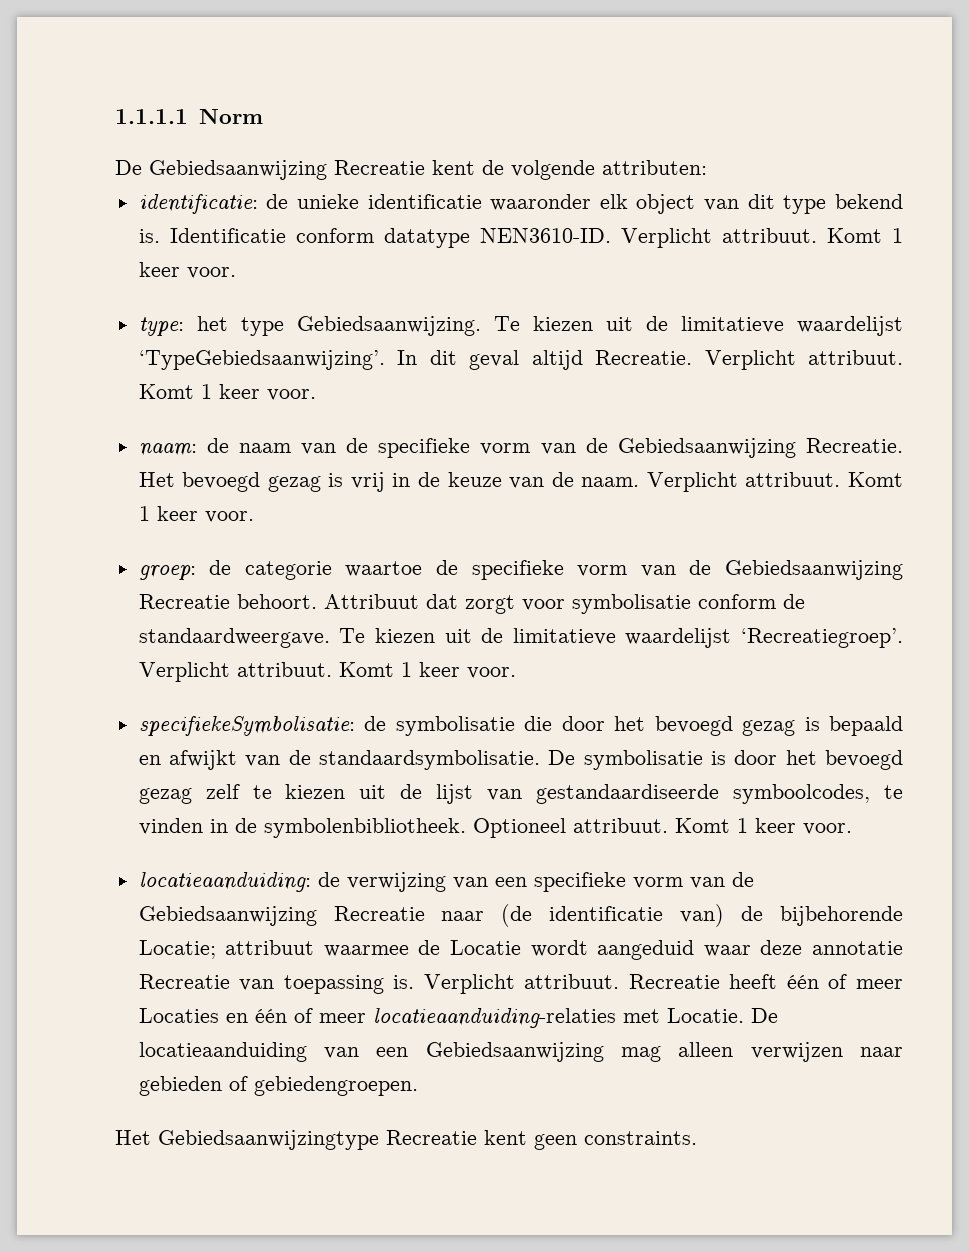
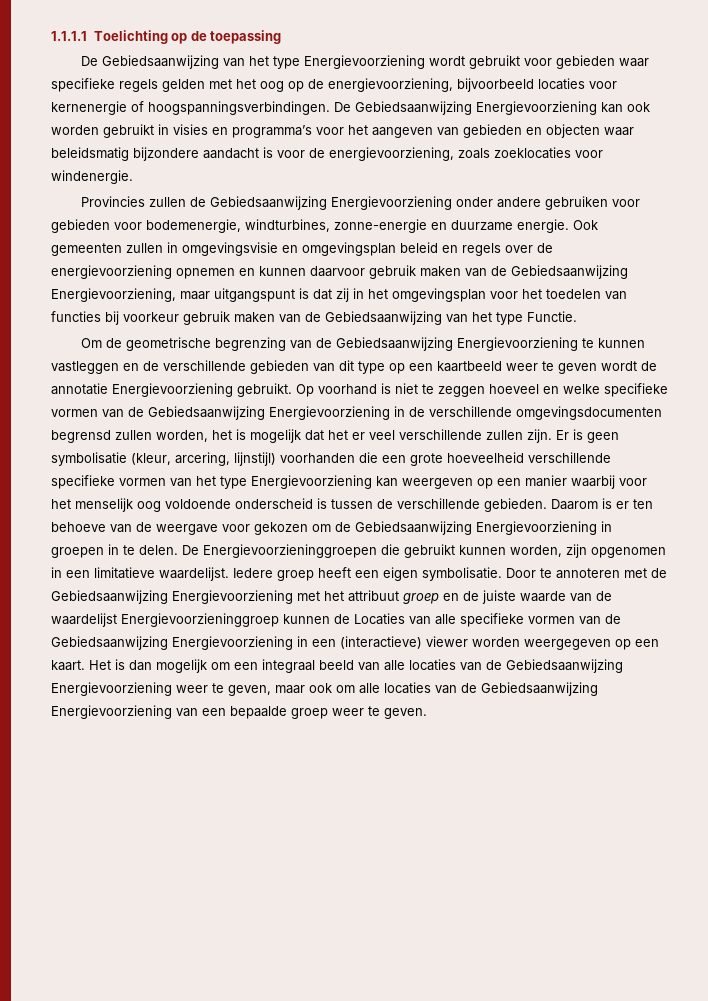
[198,109,263,124] [115,160,707,180] [138,194,903,214] [138,228,904,248] [138,262,236,279] [138,316,903,336] [138,350,903,370] [138,384,316,401] [138,438,903,458] [138,472,903,492] [138,506,254,523] [138,560,903,580] [138,594,805,614] [138,628,903,648] [138,662,516,682] [138,716,904,736] [138,750,904,770] [138,784,903,804] [138,818,852,838] [138,872,754,892] [138,904,903,927] [138,940,903,960] [138,974,903,994] [138,1008,778,1028] [138,1042,903,1062] [138,1076,418,1096] [115,1130,697,1150] Norm // De Gebiedsaanwijzing Recreatie kent de volgende attributen: // identificatie: de unieke identificatie waaronder elk object van dit type bekend is. Identificatie conform datatype NEN3610-ID. Verplicht attribuut. Komt 1 keer voor. // type: het type Gebiedsaanwijzing. Te kiezen uit de limitatieve waardelijst ‘TypeGebiedsaanwijzing’. In dit geval altijd Recreatie. Verplicht attribuut. Komt 1 keer voor. // naam: de naam van de specifieke vorm van de Gebiedsaanwijzing Recreatie. Het bevoegd gezag is vrij in de keuze van de naam. Verplicht attribuut. Komt 1 keer voor. // groep: de categorie waartoe de specifieke vorm van de Gebiedsaanwijzing Recreatie behoort. Attribuut dat zorgt voor symbolisatie conform de standaardweergave. Te kiezen uit de limitatieve waardelijst ‘Recreatiegroep’. Verplicht attribuut. Komt 1 keer voor. // specifiekeSymbolisatie: de symbolisatie die door het bevoegd gezag is bepaald en afwijkt van de standaardsymbolisatie. De symbolisatie is door het bevoegd gezag zelf te kiezen uit de lijst van gestandaardiseerde symboolcodes, te vinden in de symbolenbibliotheek. Optioneel attribuut. Komt 1 keer voor. // locatieaanduiding: de verwijzing van een specifieke vorm van de Gebiedsaanwijzing Recreatie naar (de identificatie van) de bijbehorende Locatie; attribuut waarmee de Locatie wordt aangeduid waar deze annotatie Recreatie van toepassing is. Verplicht attribuut. Recreatie heeft één of meer Locaties en één of meer locatieaanduiding-relaties met Locatie. De locatieaanduiding van een Gebiedsaanwijzing mag alleen verwijzen naar gebieden of gebiedengroepen. // Het Gebiedsaanwijzingtype Recreatie kent geen constraints. -> [93,30,282,44] [81,55,650,69] [51,78,617,92] [51,101,650,115] [51,124,634,138] [51,147,603,161] [51,170,133,184] [81,196,641,210] [51,219,598,233] [51,242,553,256] [51,265,628,279] [51,288,627,302] [51,311,577,325] [81,337,646,351] [51,360,657,374] [51,383,668,397] [51,406,662,420] [51,429,619,443] [51,452,611,466] [51,475,647,489] [51,498,653,512] [51,521,612,535] [51,544,666,558] [51,567,667,581] [51,590,612,604] [51,613,621,627] [51,636,659,650] [51,659,623,673] [51,682,598,696] [51,705,427,719] Toelichting op de toepassing // De Gebiedsaanwijzing van het type Energievoorziening wordt gebruikt voor gebieden waar specifieke regels gelden met het oog op de energievoorziening, bijvoorbeeld locaties voor kernenergie of hoogspanningsverbindingen. De Gebiedsaanwijzing Energievoorziening kan ook worden gebruikt in visies en programma’s voor het aangeven van gebieden en objecten waar beleidsmatig bijzondere aandacht is voor de energievoorziening, zoals zoeklocaties voor windenergie. // Provincies zullen de Gebiedsaanwijzing Energievoorziening onder andere gebruiken voor gebieden voor bodemenergie, windturbines, zonne-energie en duurzame energie. Ook gemeenten zullen in omgevingsvisie en omgevingsplan beleid en regels over de energievoorziening opnemen en kunnen daarvoor gebruik maken van de Gebiedsaanwijzing Energievoorziening, maar uitgangspunt is dat zij in het omgevingsplan voor het toedelen van functies bij voorkeur gebruik maken van de Gebiedsaanwijzing van het type Functie. // Om de geometrische begrenzing van de Gebiedsaanwijzing Energievoorziening te kunnen vastleggen en de verschillende gebieden van dit type op een kaartbeeld weer te geven wordt de annotatie Energievoorziening gebruikt. Op voorhand is niet te zeggen hoeveel en welke specifieke vormen van de Gebiedsaanwijzing Energievoorziening in de verschillende omgevingsdocumenten begrensd zullen worden, het is mogelijk dat het er veel verschillende zullen zijn. Er is geen symbolisatie (kleur, arcering, lijnstijl) voorhanden die een grote hoeveelheid verschillende specifieke vormen van het type Energievoorziening kan weergeven op een manier waarbij voor het menselijk oog voldoende onderscheid is tussen de verschillende gebieden. Daarom is er ten behoeve van de weergave voor gekozen om de Gebiedsaanwijzing Energievoorziening in groepen in te delen. De Energievoorzieninggroepen die gebruikt kunnen worden, zijn opgenomen in een limitatieve waardelijst. Iedere groep heeft een eigen symbolisatie. Door te annoteren met de Gebiedsaanwijzing Energievoorziening met het attribuut groep en de juiste waarde van de waardelijst Energievoorzieninggroep kunnen de Locaties van alle specifieke vormen van de Gebiedsaanwijzing Energievoorziening in een (interactieve) viewer worden weergegeven op een kaart. Het is dan mogelijk om een integraal beeld van alle locaties van de Gebiedsaanwijzing Energievoorziening weer te geven, maar ook om alle locaties van de Gebiedsaanwijzing Energievoorziening van een bepaalde groep weer te geven.

